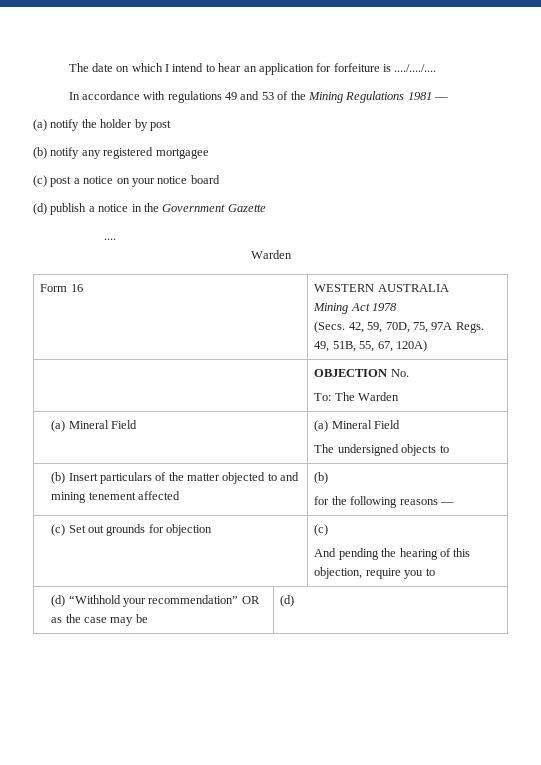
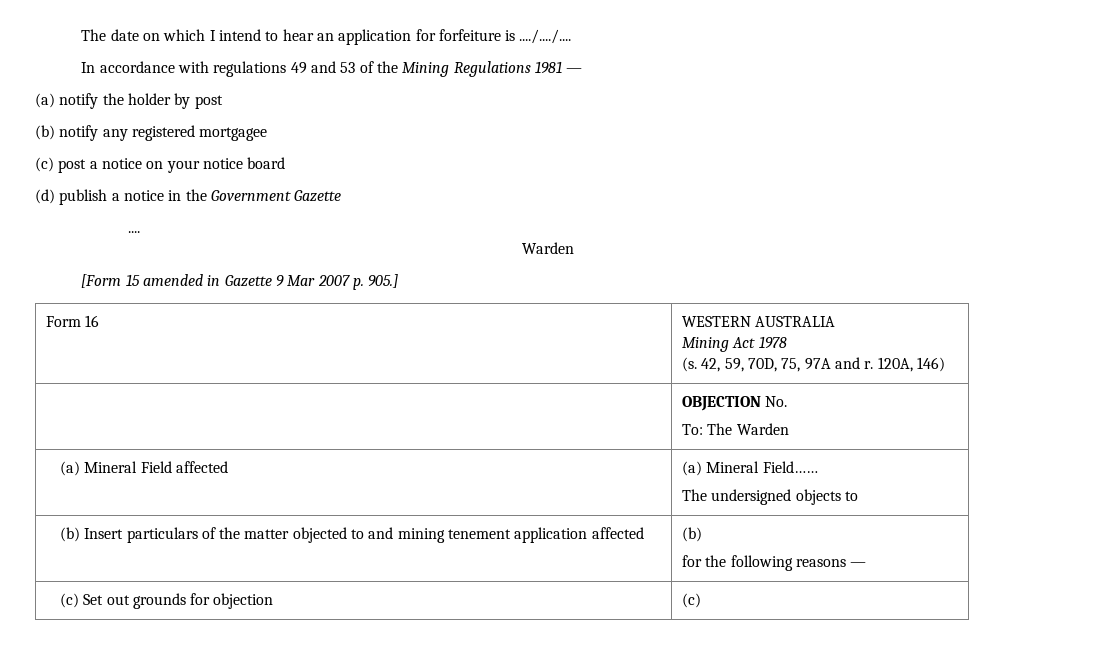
(292, 254) none -> [81,274,399,290] // [Form 15 amended in Gazette 9 Mar 2007 p. 905.]
[314,321,346,333] (Secs. -> [681,357,697,372] (s.
[455,322,484,333] [314,340,427,352] Regs. 49, 51B, 55, 67, 120A) -> [834,357,945,372] and r. 120A, 146)
[314,420,401,432] | (a) Mineral Field -> [175,461,228,473] [681,461,818,476] affected | (a) Mineral Field……
(136, 496) none -> [514,527,588,543] application
[314,548,471,560] [314,567,435,579] [51,595,260,607] [51,614,148,626] [280,595,295,607] // And pending the hearing of this objection, require you to // (d) “Withhold your recommendation” OR as the case may be | (d) -> (701, 600) none

